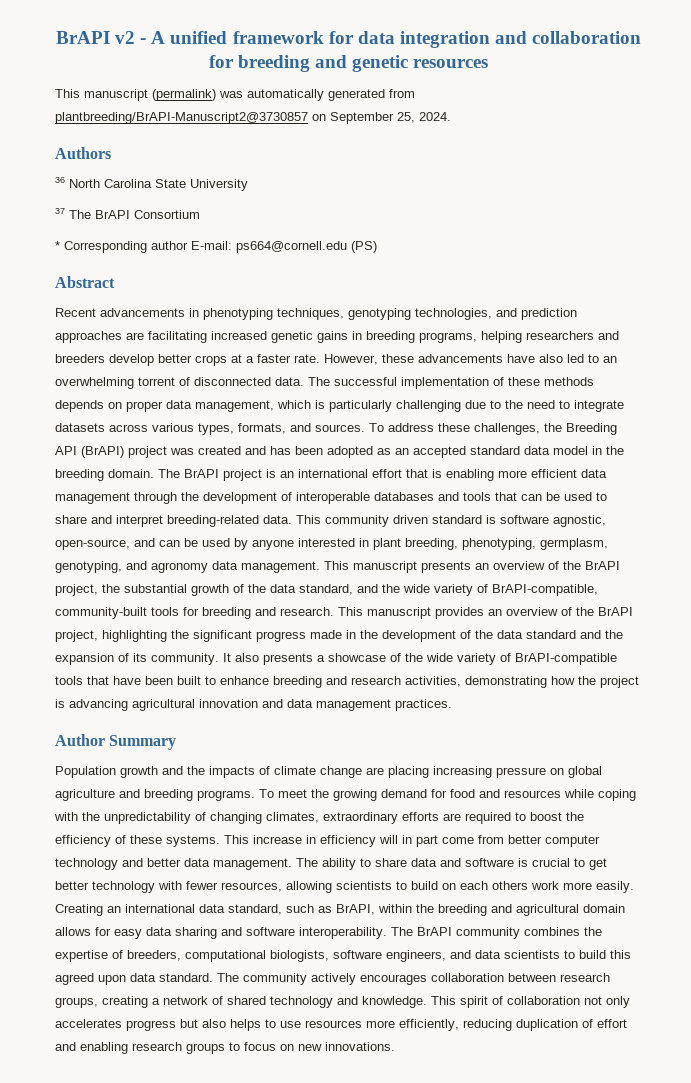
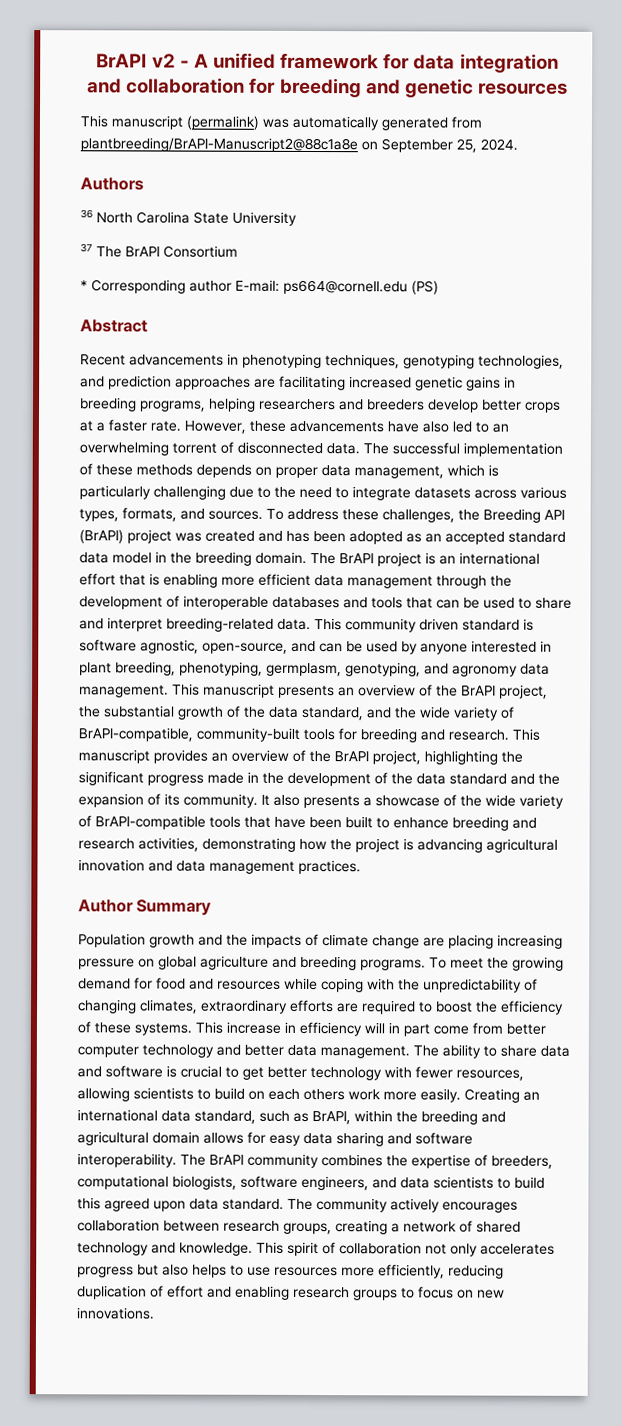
[55,112,308,124] plantbreeding/BrAPI-Manuscript2@3730857 -> [80,137,358,153] plantbreeding/BrAPI-Manuscript2@88c1a8e

